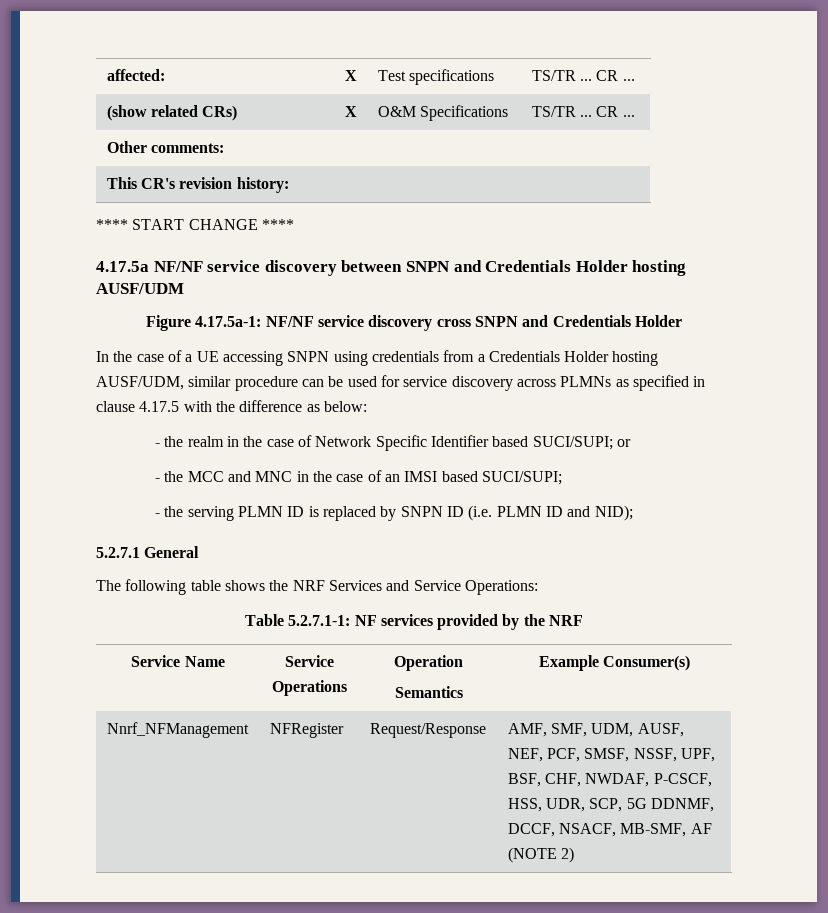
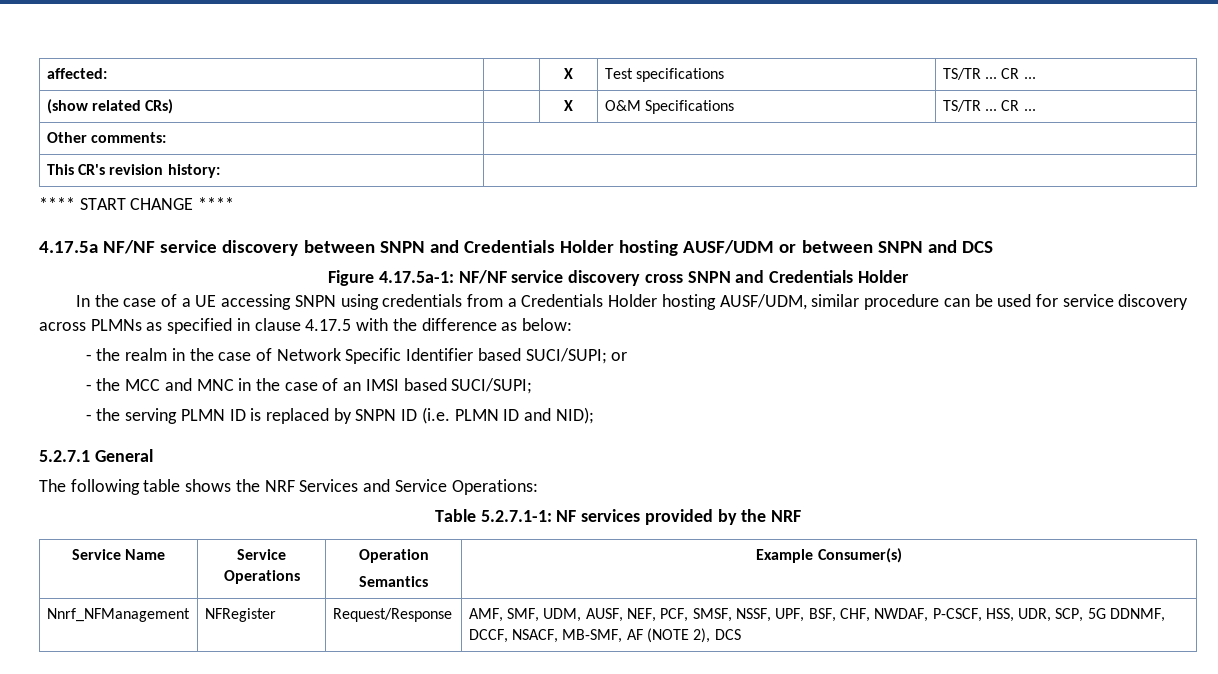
(184, 288) none -> [779,240,993,253] or between SNPN and DCS
[560,847,574,863] 2) -> [693,628,741,643] 2), DCS

